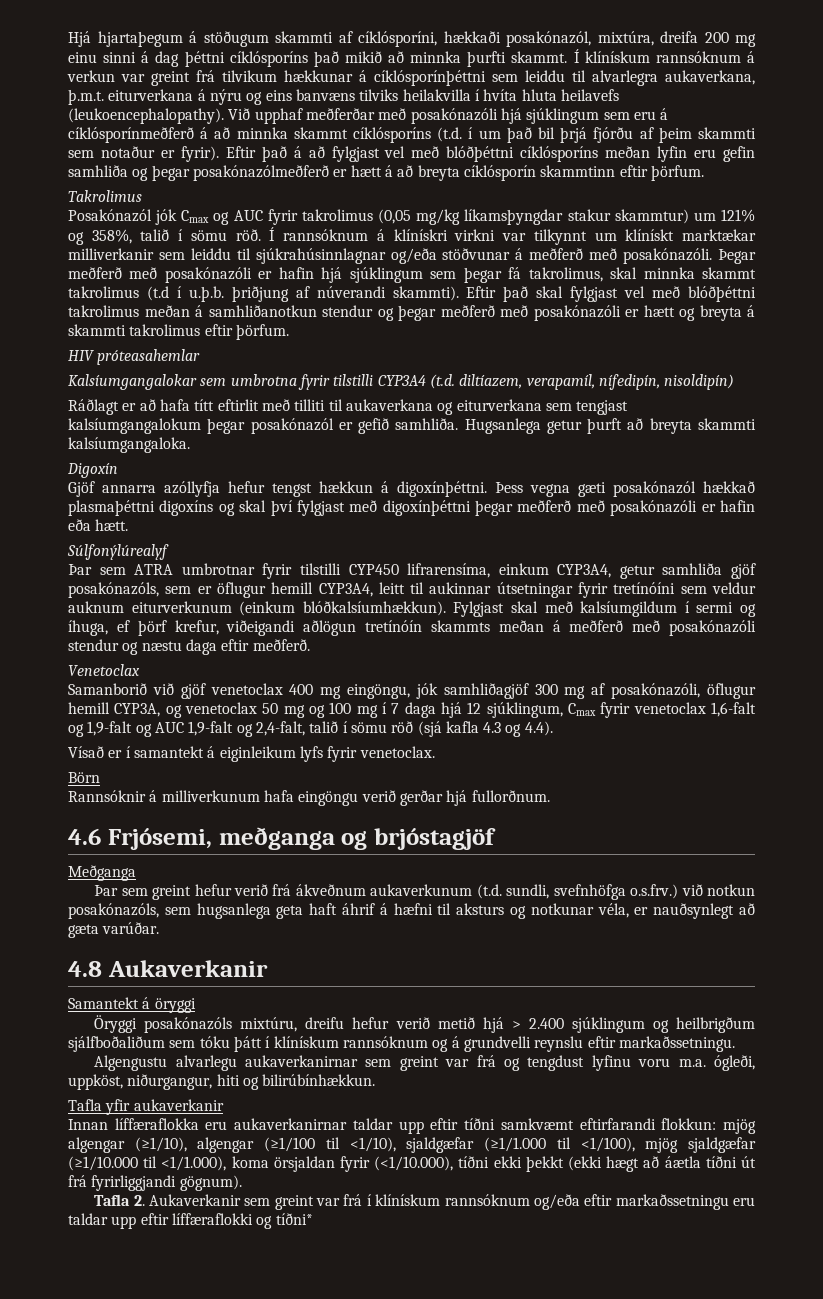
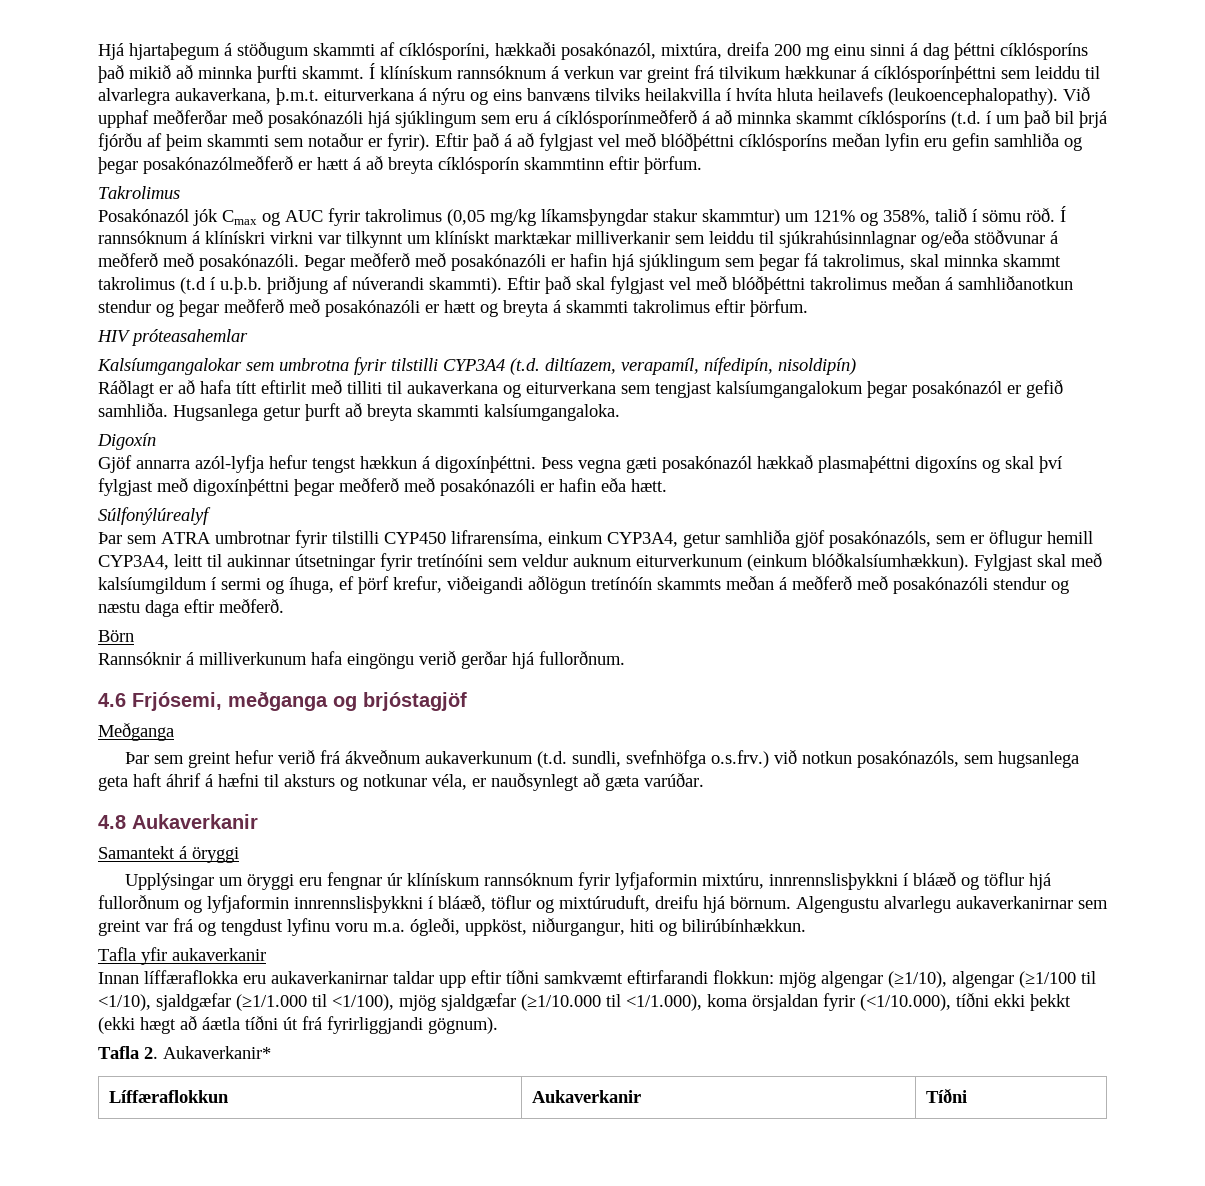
[164,481,220,497] azóllyfja -> [195,455,264,473] azól-lyfja
[68,664,140,676] [68,683,756,699] [68,702,756,718] [68,721,553,737] [68,746,435,762] // Venetoclax // Samanborið við gjöf venetoclax 400 mg eingöngu, jók samhliðagjöf 300 mg af posakónazóli, öflugur hemill CYP3A, og venetoclax 50 mg og 100 mg í 7 daga hjá 12 sjúklingum, Cmax fyrir venetoclax 1,6-falt og 1,9-falt og AUC 1,9-falt og 2,4-falt, talið í sömu röð (sjá kafla 4.3 og 4.4). // Vísað er í samantekt á eiginleikum lyfs fyrir venetoclax. -> (284, 605) none
[94,1015,755,1033] [68,1036,735,1052] Öryggi posakónazóls mixtúru, dreifu hefur verið metið hjá > 2.400 sjúklingum og heilbrigðum sjálfboðaliðum sem tóku þátt í klínískum rannsóknum og á grundvelli reynslu eftir markaðssetningu. // -> [124,871,1051,890] [98,894,791,913] Upplýsingar um öryggi eru fengnar úr klínískum rannsóknum fyrir lyfjaformin mixtúru, innrennslisþykkni í bláæð og töflur hjá fullorðnum og lyfjaformin innrennslisþykkni í bláæð, töflur og mixtúruduft, dreifu hjá börnum.
[148,1194,755,1210] [68,1213,313,1229] Aukaverkanir sem greint var frá í klínískum rannsóknum og/eða eftir markaðssetningu eru taldar upp eftir líffæraflokki og tíðni* -> [163,1046,271,1059] [108,1090,229,1103] [531,1090,641,1103] [925,1088,967,1103] Aukaverkanir* // Líffæraflokkun | Aukaverkanir | Tíðni

